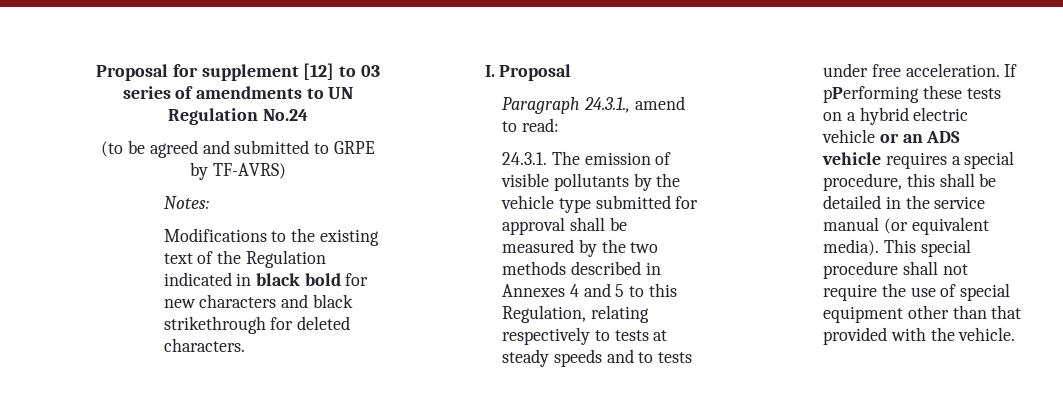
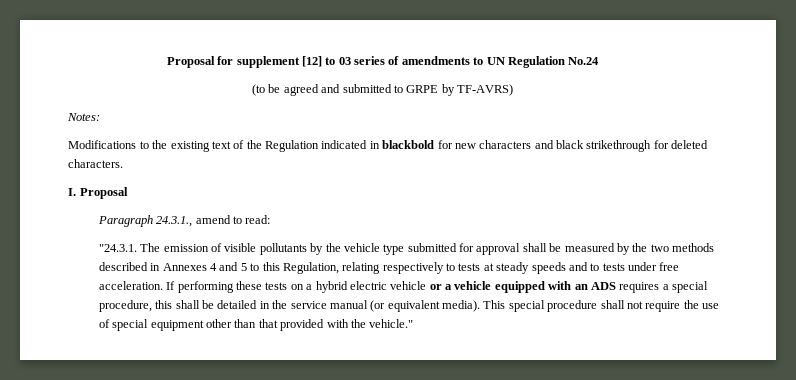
[255,273,341,286] black bold -> [382,140,435,149] blackbold
[502,152,548,165] 24.3.1. -> [98,244,137,252] "24.3.1.
[823,86,920,103] pPerforming -> [177,281,234,293] performing
(899, 138) none -> [445,281,572,293] a vehicle equipped with
[822,152,882,165] vehicle -> (616, 286) none
[958,327,1016,341] vehicle. -> [369,319,414,328] vehicle."

